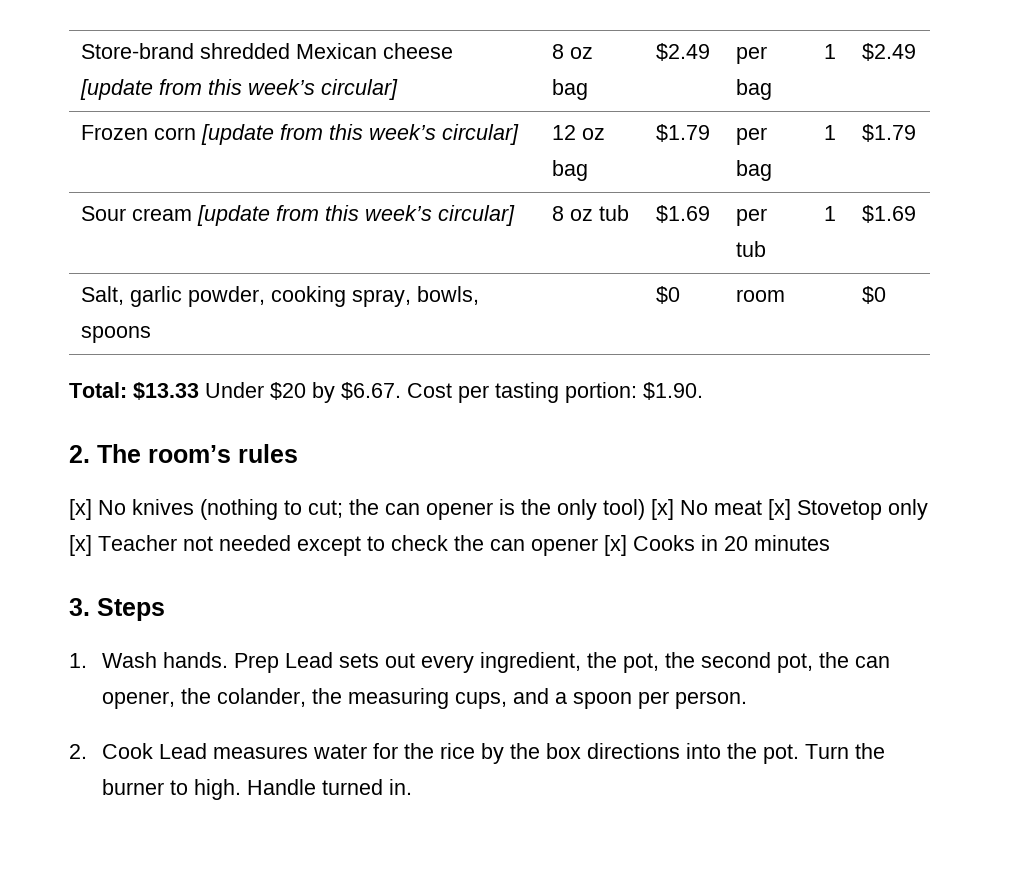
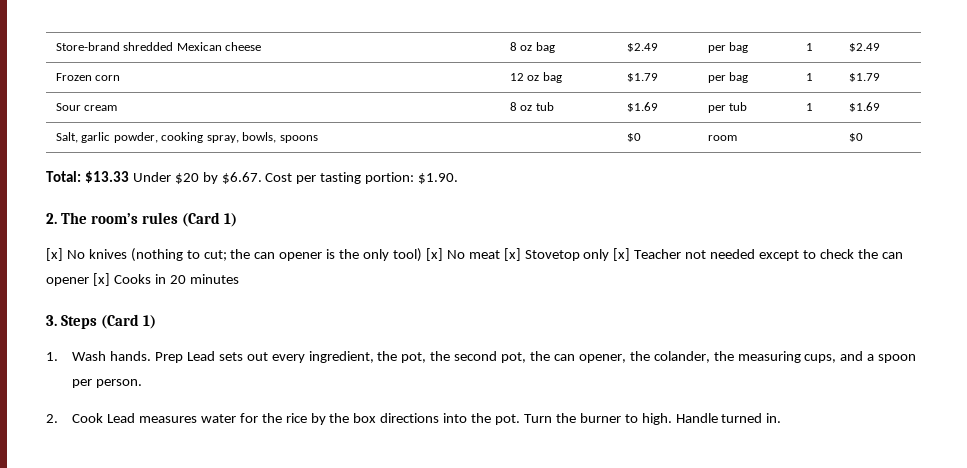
[80,79,399,100] [update from this week’s circular] -> (262, 46) none
[201,124,520,145] [update from this week’s circular] -> (121, 78) none
[197,205,516,226] [update from this week’s circular] -> (118, 108) none
(298, 453) none -> [182,212,238,227] (Card 1)
(165, 609) none -> [101,314,157,329] (Card 1)

